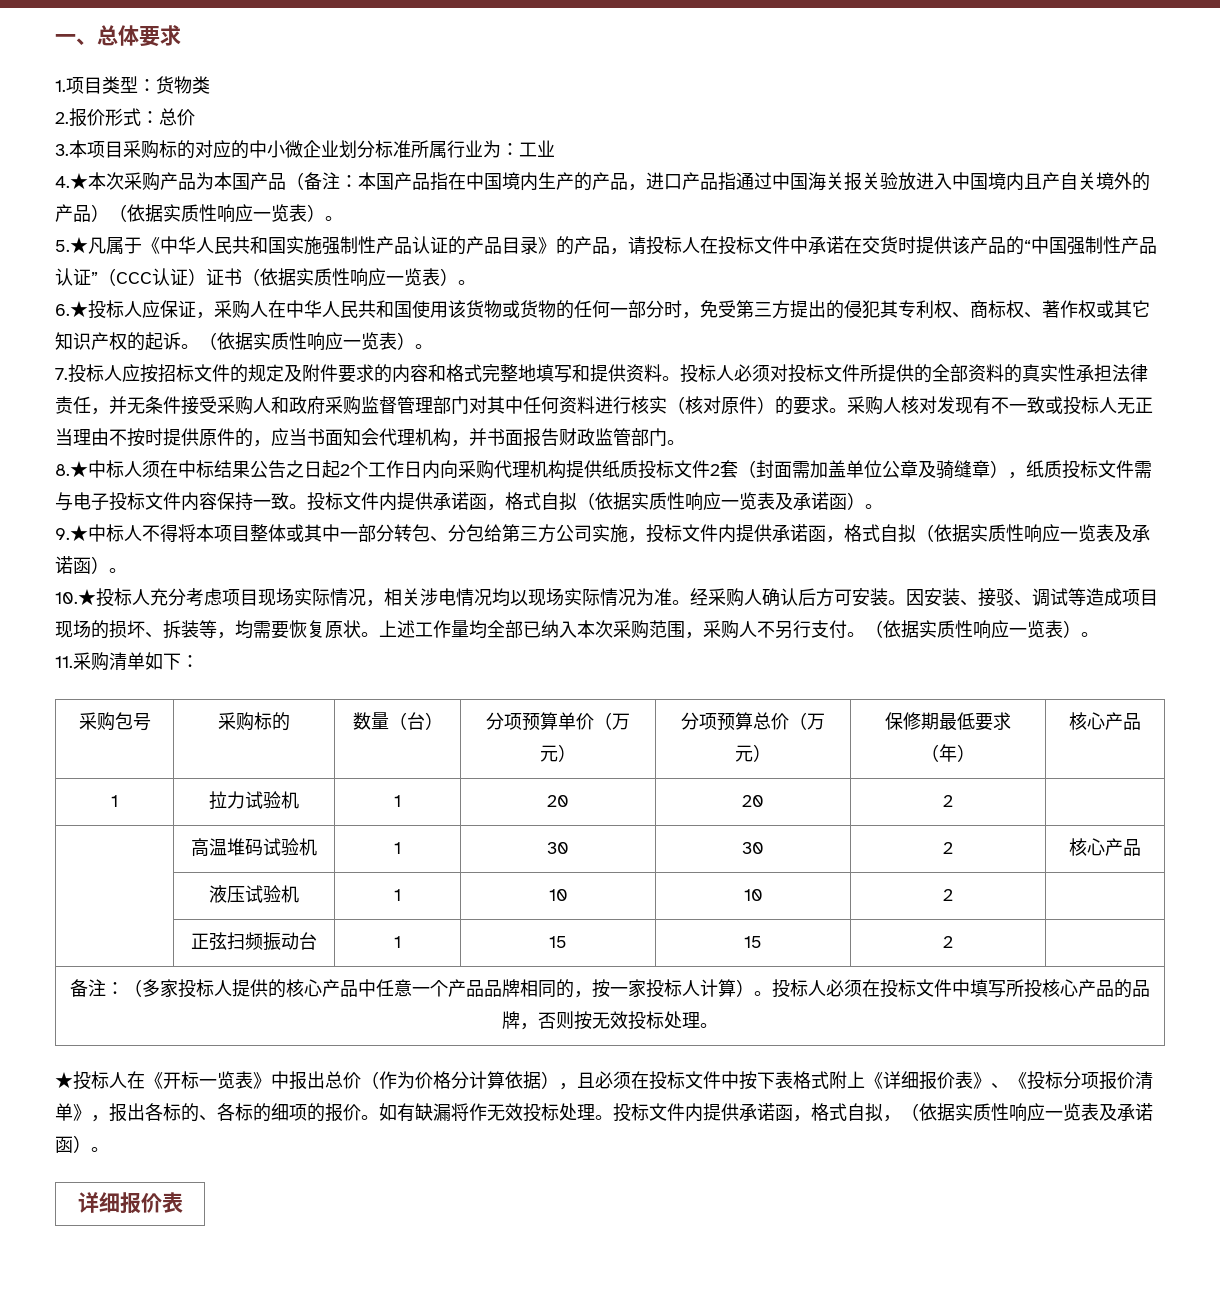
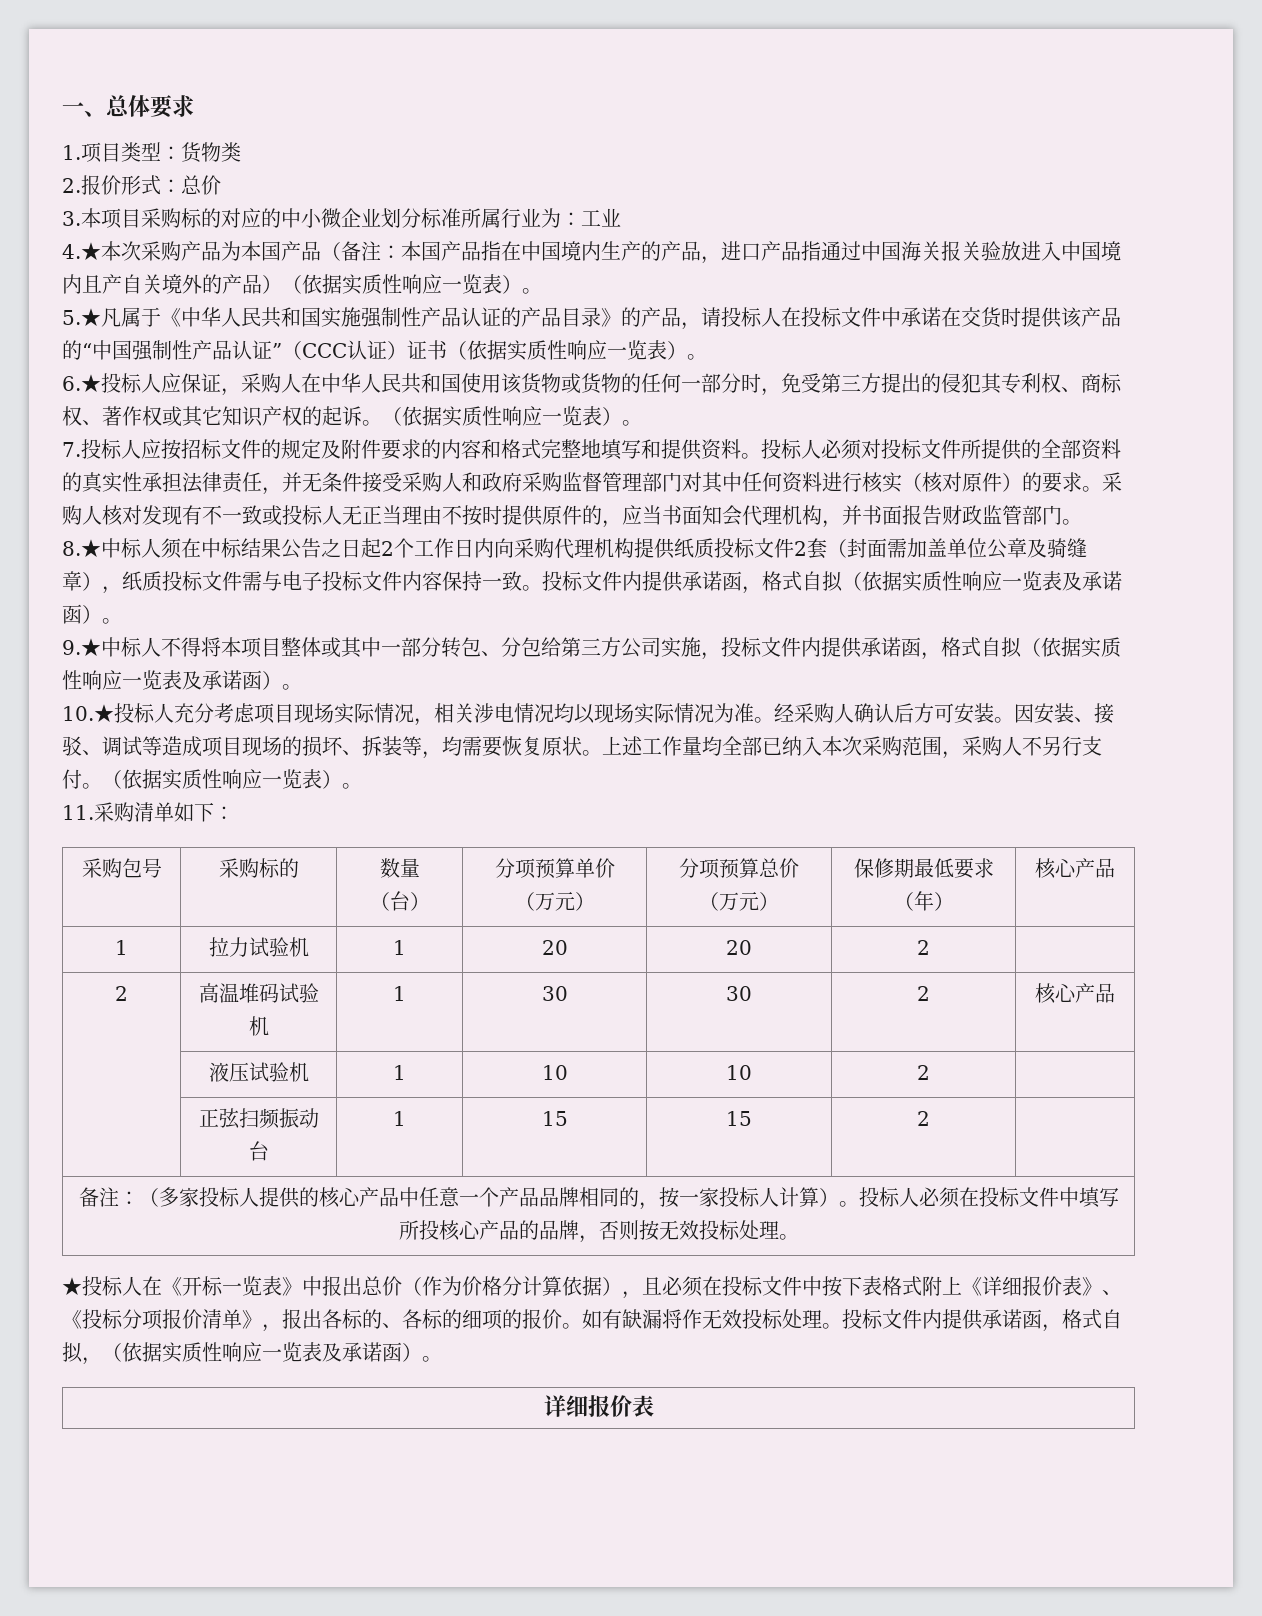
(953, 801) none -> [115,986,128,1001] 2

